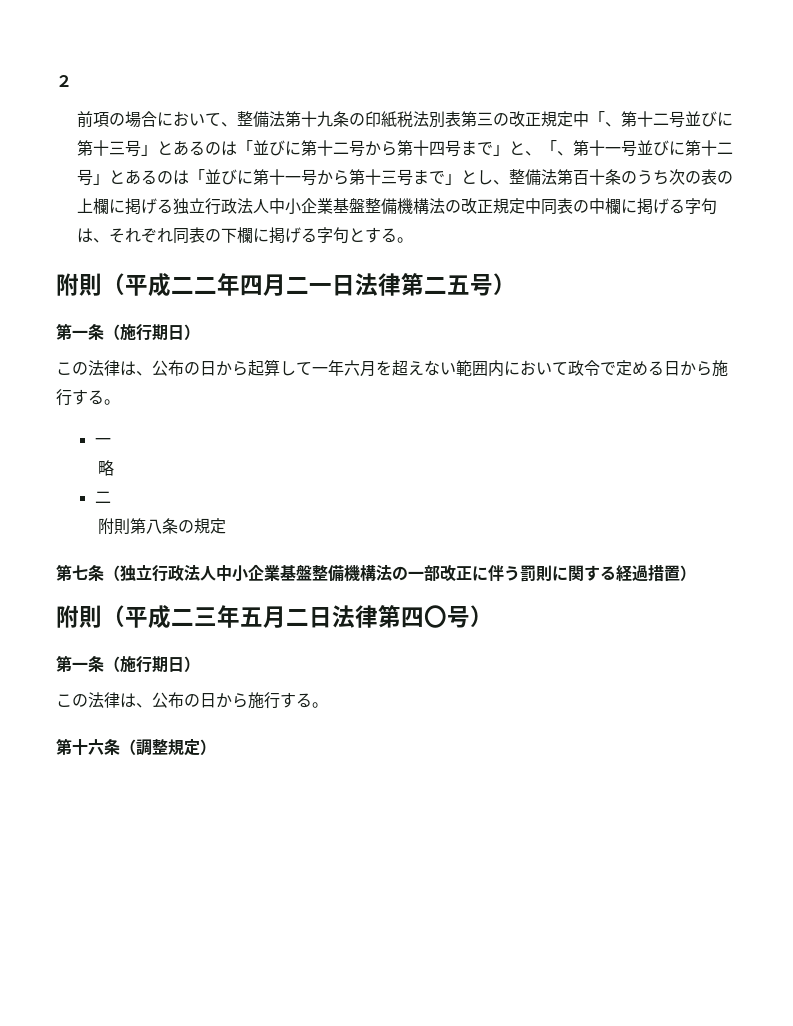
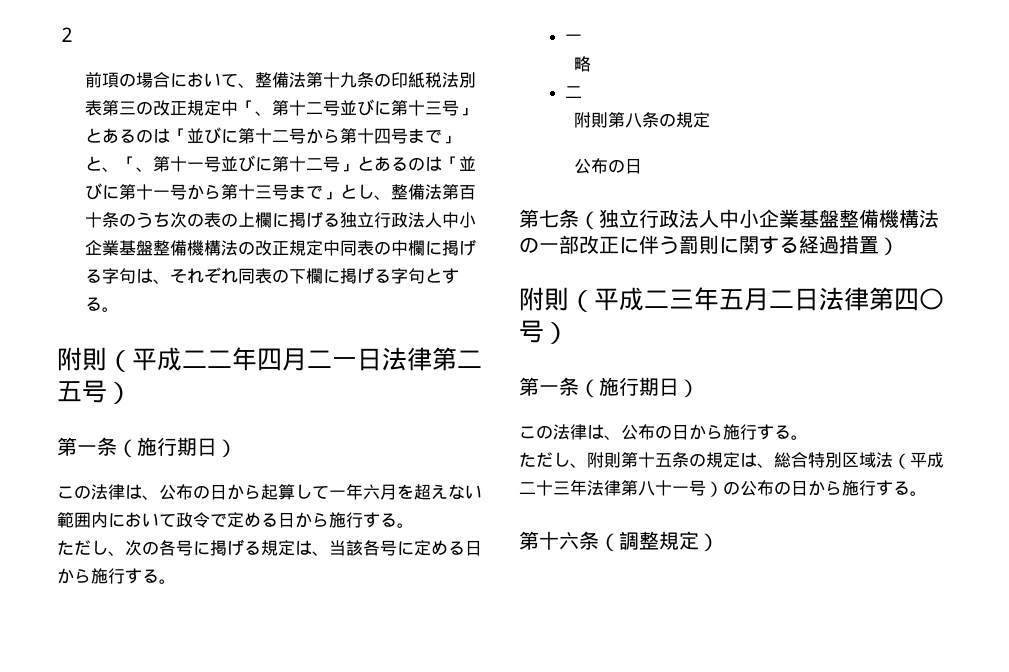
(120, 402) none -> [57,539,482,556] [57,568,176,584] // ただし、次の各号に掲げる規定は、当該各号に定める日から施行する。
(227, 526) none -> [574,158,643,174] // 公布の日
(328, 705) none -> [519,452,944,469] [519,479,927,497] // ただし、附則第十五条の規定は、総合特別区域法（平成二十三年法律第八十一号）の公布の日から施行する。

